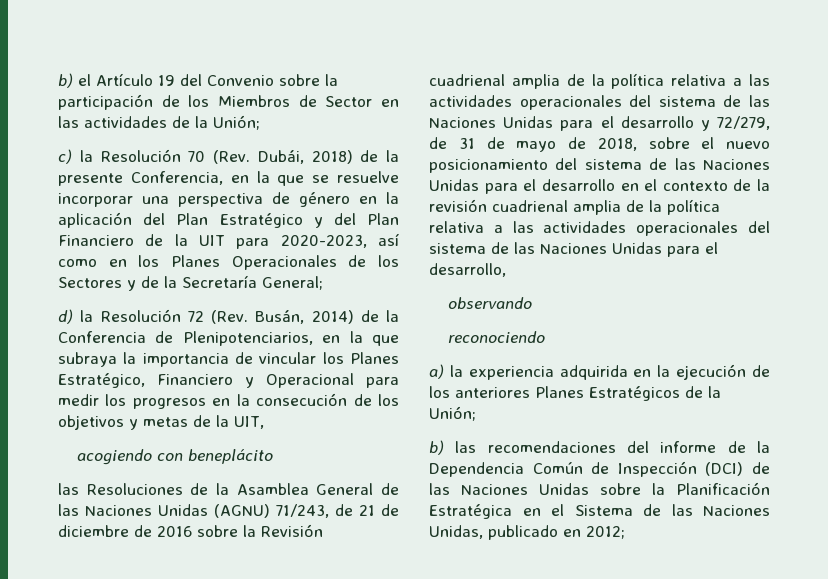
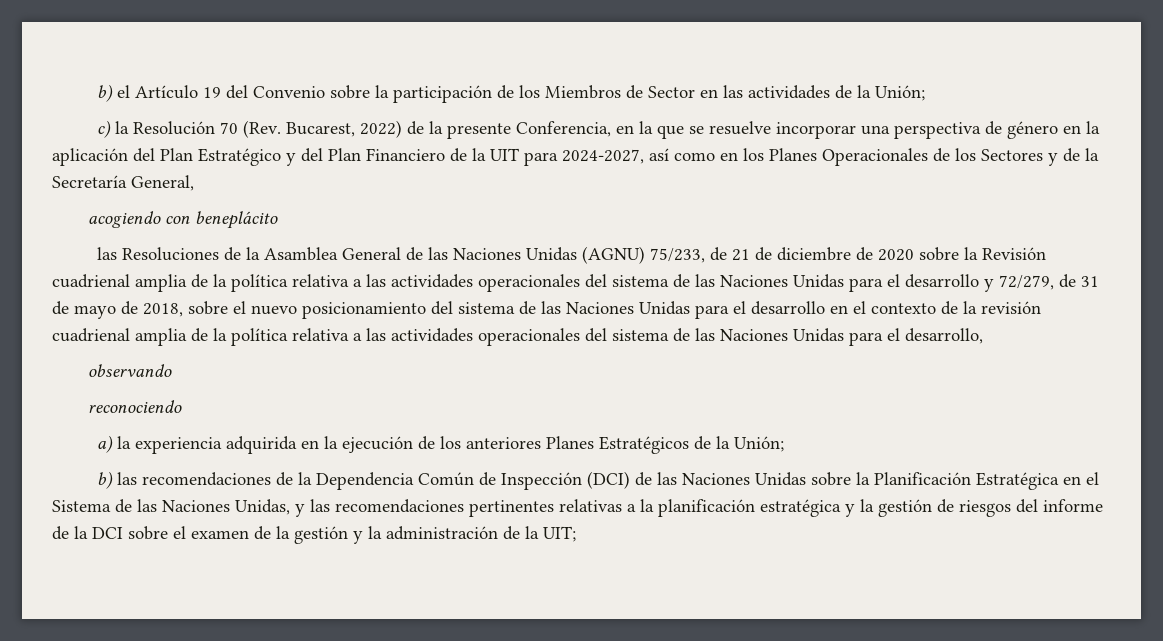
[257,150,353,164] Dubái, 2018) -> [285,120,402,138] Bucarest, 2022)
[280,235,367,248] 2020-2023, -> [562,149,644,164] 2024-2027,
[262,276,323,290] [58,309,399,324] [58,331,399,346] [58,352,399,367] [58,373,399,388] [58,393,399,409] [58,415,264,430] General; // d) la Resolución 72 (Rev. Busán, 2014) de la Conferencia de Plenipotenciarios, en la que subraya la importancia de vincular los Planes Estratégico, Financiero y Operacional para medir los progresos en la consecución de los objetivos y metas de la UIT, -> [131,175,194,191] General,
[276,504,329,518] 71/243, -> [649,248,705,263] 75/233,
[157,526,192,537] 2016 -> [877,249,914,261] 2020
[627,441,717,453] del informe -> (271, 479) none
[488,525,625,540] publicado en 2012; -> [295,499,1103,517] [52,526,576,544] y las recomendaciones pertinentes relativas a la planificación estratégica y la gestión de riesgos del informe de la DCI sobre el examen de la gestión y la administración de la UIT;

